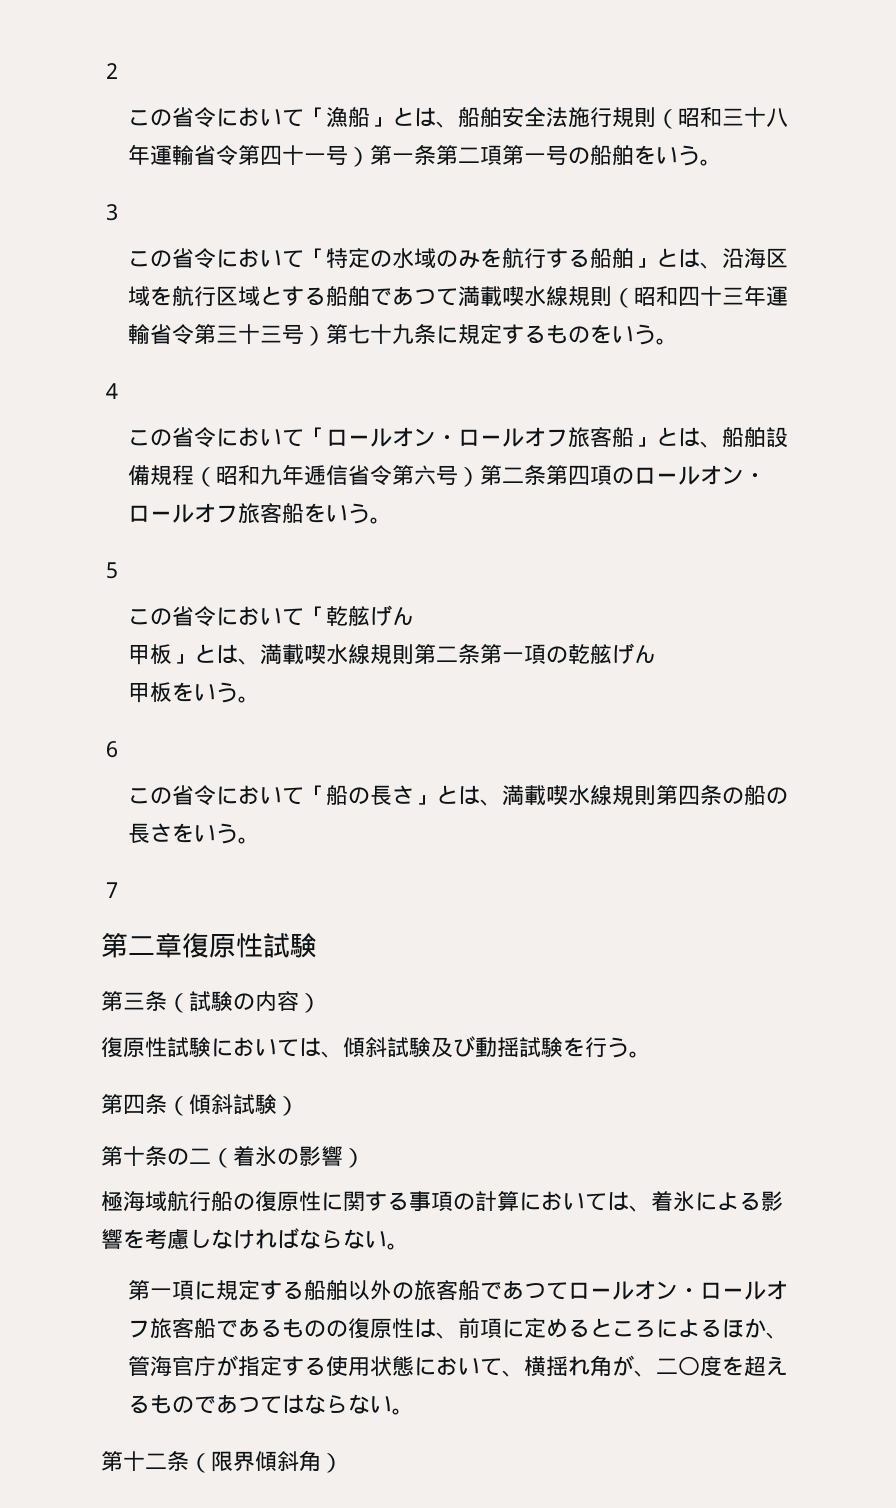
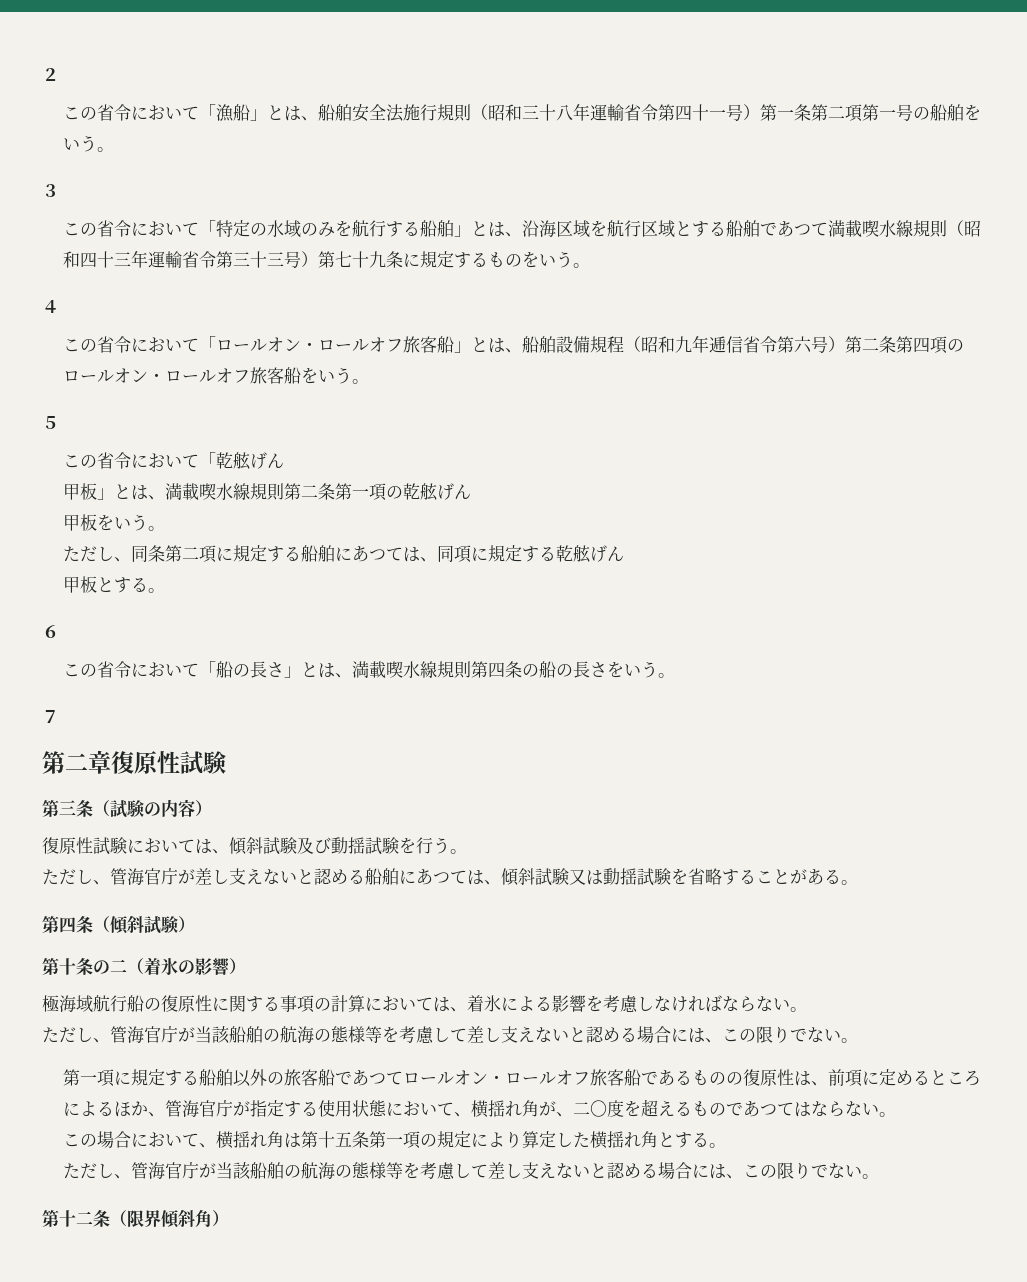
(260, 699) none -> [63,545,625,563] [63,576,166,593] // ただし、同条第二項に規定する船舶にあつては、同項に規定する乾舷げん // 甲板とする。
(651, 1054) none -> [42,868,858,886] // ただし、管海官庁が差し支えないと認める船舶にあつては、傾斜試験又は動揺試験を省略することがある。
(409, 1246) none -> [42,1026,858,1044] // ただし、管海官庁が当該船舶の航海の態様等を考慮して差し支えないと認める場合には、この限りでない。
(414, 1411) none -> [63,1131,727,1149] [63,1162,880,1180] // この場合において、横揺れ角は第十五条第一項の規定により算定した横揺れ角とする。 // ただし、管海官庁が当該船舶の航海の態様等を考慮して差し支えないと認める場合には、この限りでない。

